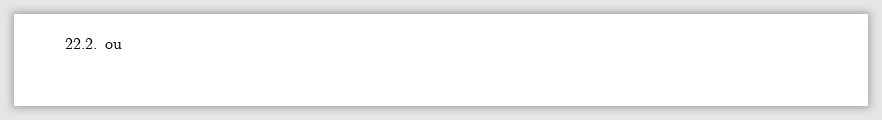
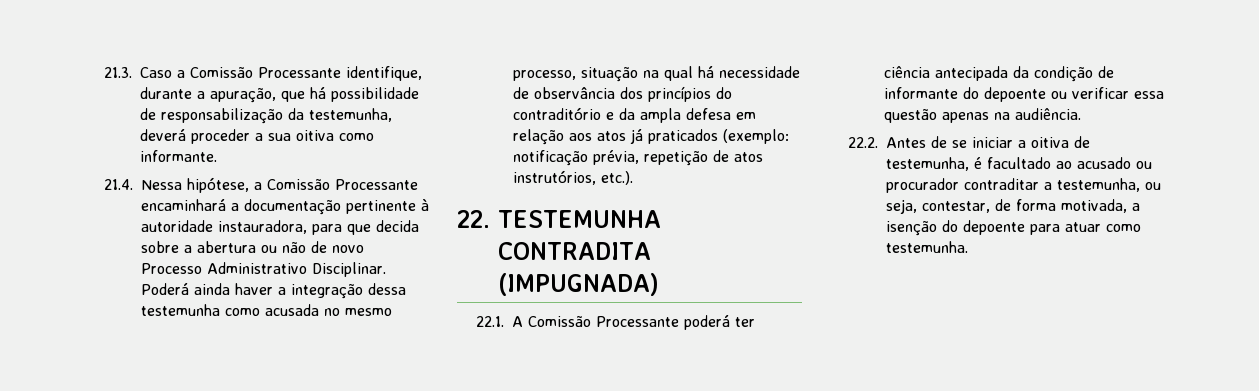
[65,38,123,49] 22.2. ou -> [104,66,423,81] [140,87,420,103] [140,108,393,124] [140,129,375,144] [140,150,218,162] [104,177,419,193] [141,199,430,215] [141,220,420,235] [141,241,365,253] [141,262,387,277] [141,283,407,299] [141,304,393,316] [513,66,801,82] [513,86,733,102] [513,107,757,123] [513,129,790,145] [513,150,764,166] [513,170,634,185] [457,210,661,228] [498,242,651,260] [498,273,659,296] [476,315,756,330] [884,66,1115,82] [884,87,1165,102] [884,108,1082,123] [848,136,1091,148] [886,157,1153,171] [886,178,1162,193] [886,199,1141,214] [886,220,1142,236] [886,241,969,253] 21.3. Caso a Comissão Processante identifique, durante a apuração, que há possibilidade de responsabilização da testemunha, deverá proceder a sua oitiva como informante. // 21.4. Nessa hipótese, a Comissão Processante encaminhará a documentação pertinente à autoridade instauradora, para que decida sobre a abertura ou não de novo Processo Administrativo Disciplinar. Poderá ainda haver a integração dessa testemunha como acusada no mesmo processo, situação na qual há necessidade de observância dos princípios do contraditório e da ampla defesa em relação aos atos já praticados (exemplo: notificação prévia, repetição de atos instrutórios, etc.). // 22. TESTEMUNHA CONTRADITA (IMPUGNADA) // 22.1. A Comissão Processante poderá ter ciência antecipada da condição de informante do depoente ou verificar essa questão apenas na audiência. // 22.2. Antes de se iniciar a oitiva de testemunha, é facultado ao acusado ou procurador contraditar a testemunha, ou seja, contestar, de forma motivada, a isenção do depoente para atuar como testemunha.

